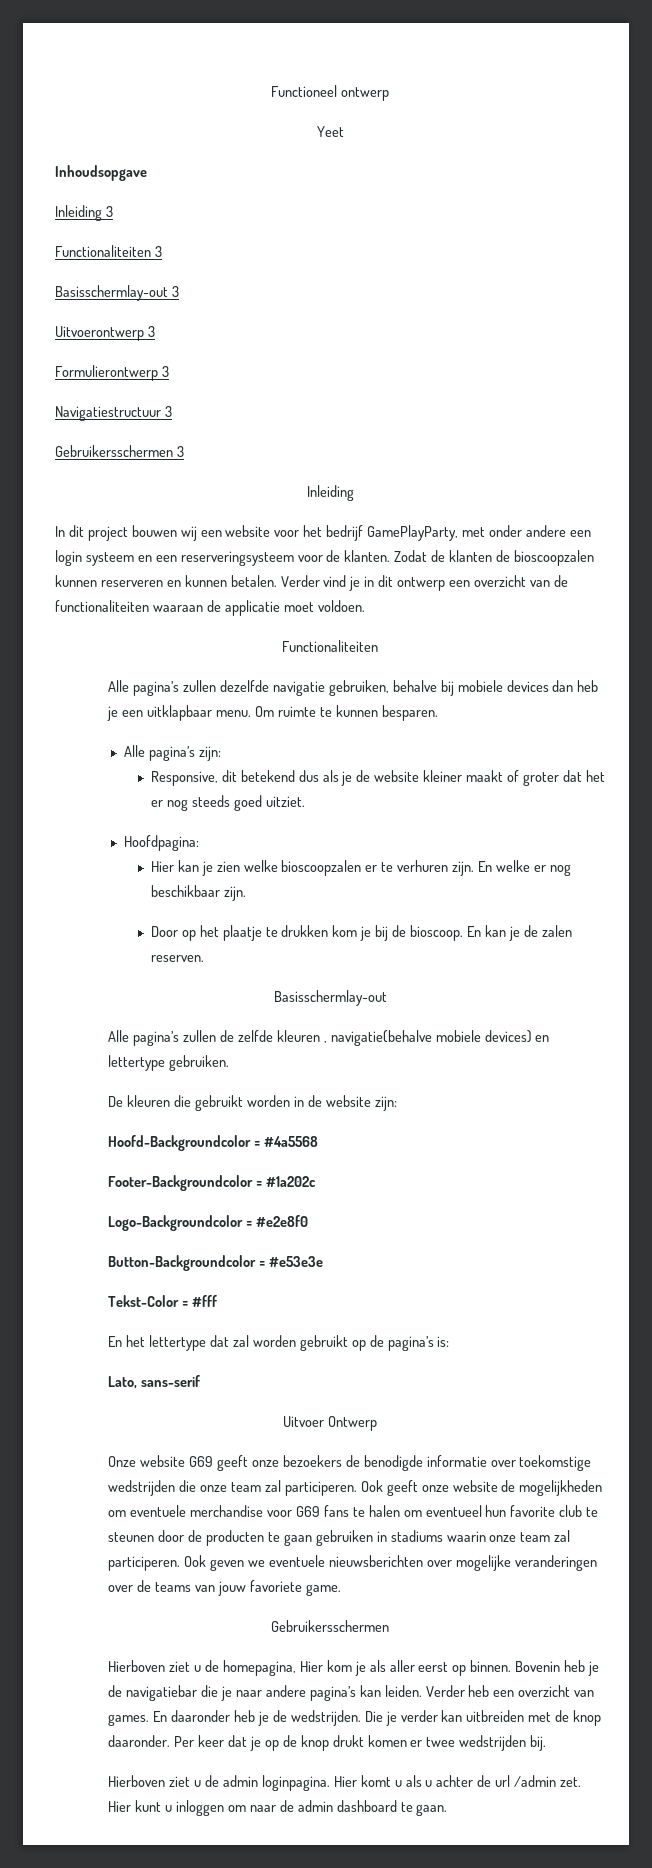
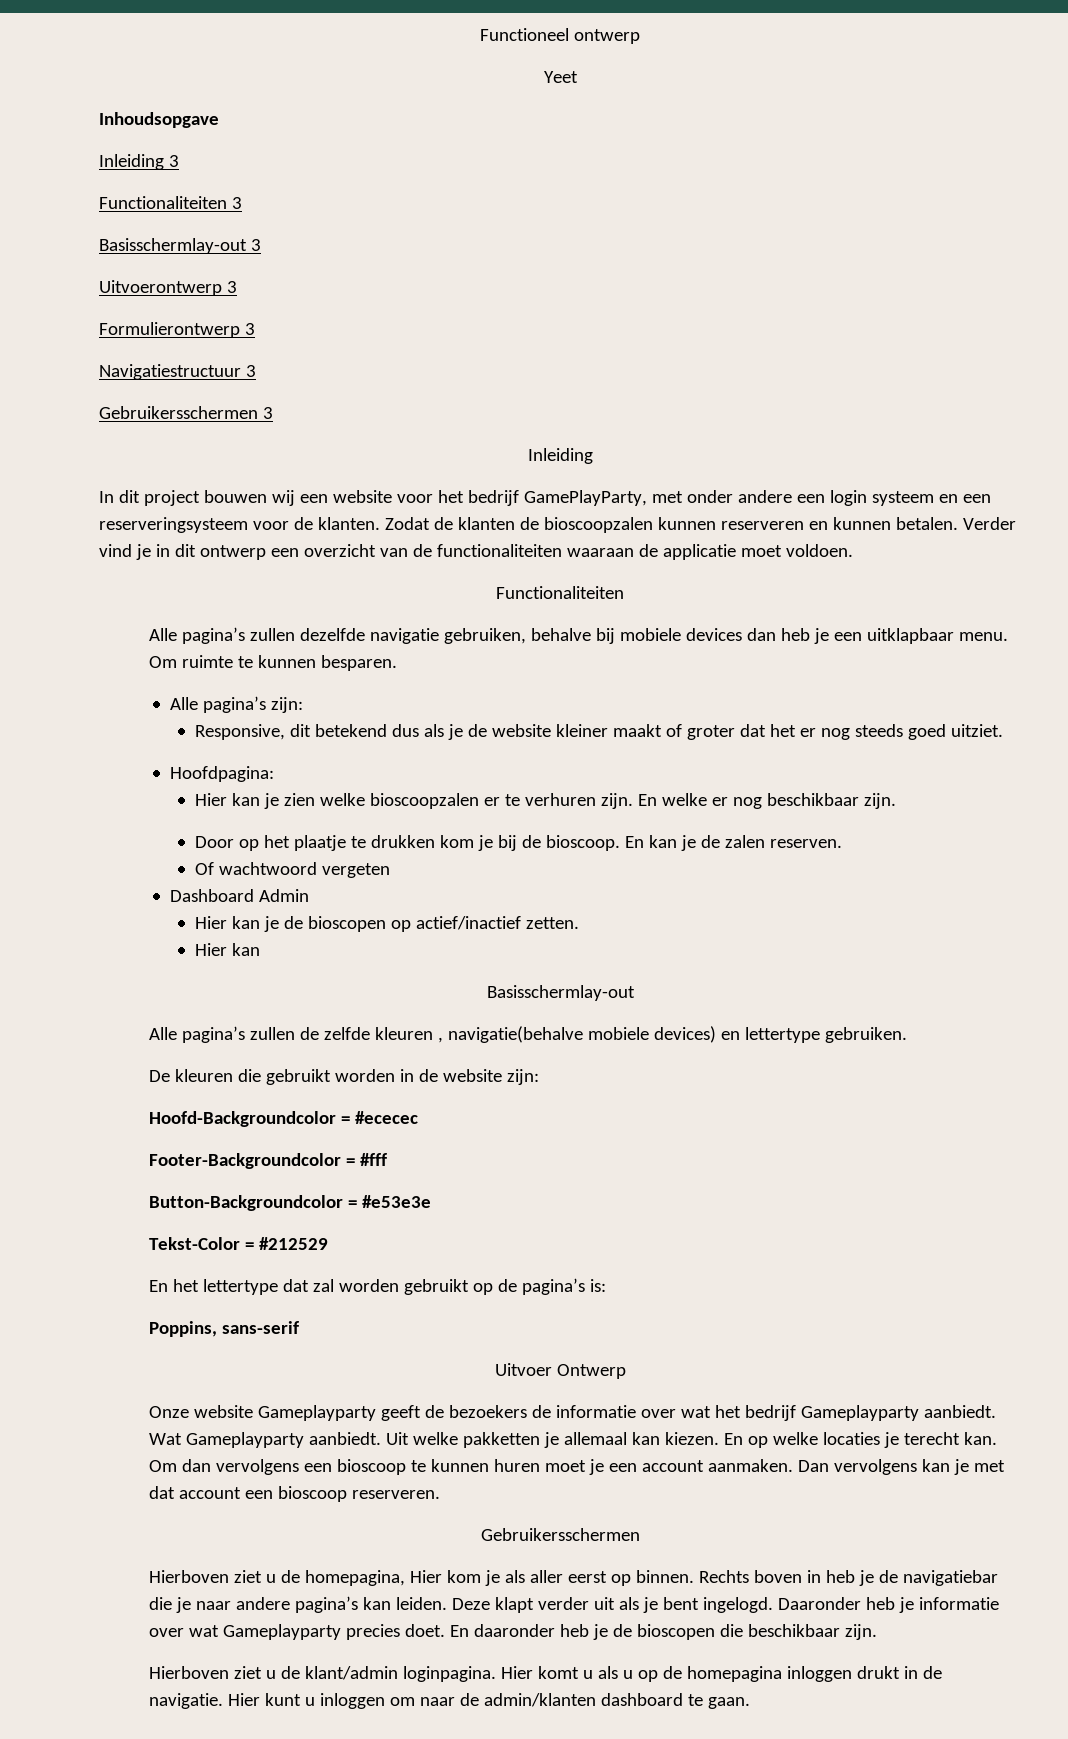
(204, 958) none -> [195,862,391,878] [169,889,309,902] [195,916,580,932] [195,943,261,956] // Of wachtwoord vergeten // Dashboard Admin // Hier kan je de bioscopen op actief/inactief zetten. // Hier kan
[264,1136,319,1147] #4a5568 -> [355,1111,419,1124] #ececec
[266,1176,317,1187] [108,1215,309,1231] #1a202c // Logo-Backgroundcolor = #e2e8f0 -> [360,1153,388,1166] #fff
[192,1295,218,1307] #fff -> [259,1237,329,1250] #212529
[108,1376,138,1389] Lato, -> [149,1321,218,1337] Poppins,
[189,1455,279,1471] G69 geeft onze -> [258,1405,445,1421] Gameplayparty geeft de
[363,1455,592,1471] [108,1480,603,1496] [108,1505,599,1517] [108,1530,571,1546] [108,1555,597,1571] [108,1580,341,1596] benodigde informatie over toekomstige wedstrijden die onze team zal participeren. Ook geeft onze website de mogelijkheden om eventuele merchandise voor G69 fans te halen om eventueel hun favorite club te steunen door de producten te gaan gebruiken in stadiums waarin onze team zal participeren. Ook geven we eventuele nieuwsberichten over mogelijke veranderingen over de teams van jouw favoriete game. -> [556,1405,997,1421] [149,1432,998,1448] [149,1459,1006,1475] [149,1486,441,1502] informatie over wat het bedrijf Gameplayparty aanbiedt. Wat Gameplayparty aanbiedt. Uit welke pakketten je allemaal kan kiezen. En op welke locaties je terecht kan. Om dan vervolgens een bioscoop te kunnen huren moet je een account aanmaken. Dan vervolgens kan je met dat account een bioscoop reserveren.
[515,1661,561,1672] Bovenin -> [699,1570,822,1583] Rechts boven in
[425,1685,595,1697] [108,1714,150,1726] Verder heb een overzicht van games. -> [452,1597,1000,1613] [149,1624,446,1640] Deze klapt verder uit als je bent ingelogd. Daaronder heb je informatie over wat Gameplayparty precies doet.
[290,1710,602,1726] [108,1735,547,1751] [108,1775,258,1787] wedstrijden. Die je verder kan uitbreiden met de knop daaronder. Per keer dat je op de knop drukt komen er twee wedstrijden bij. // Hierboven ziet u de admin -> [637,1624,878,1640] [149,1666,399,1680] bioscopen die beschikbaar zijn. // Hierboven ziet u de klant/admin
[436,1775,582,1787] achter de url /admin zet. -> [638,1666,943,1682] [149,1693,224,1709] op de homepagina inloggen drukt in de navigatie.
[297,1800,333,1812] admin -> [484,1693,597,1707] admin/klanten

